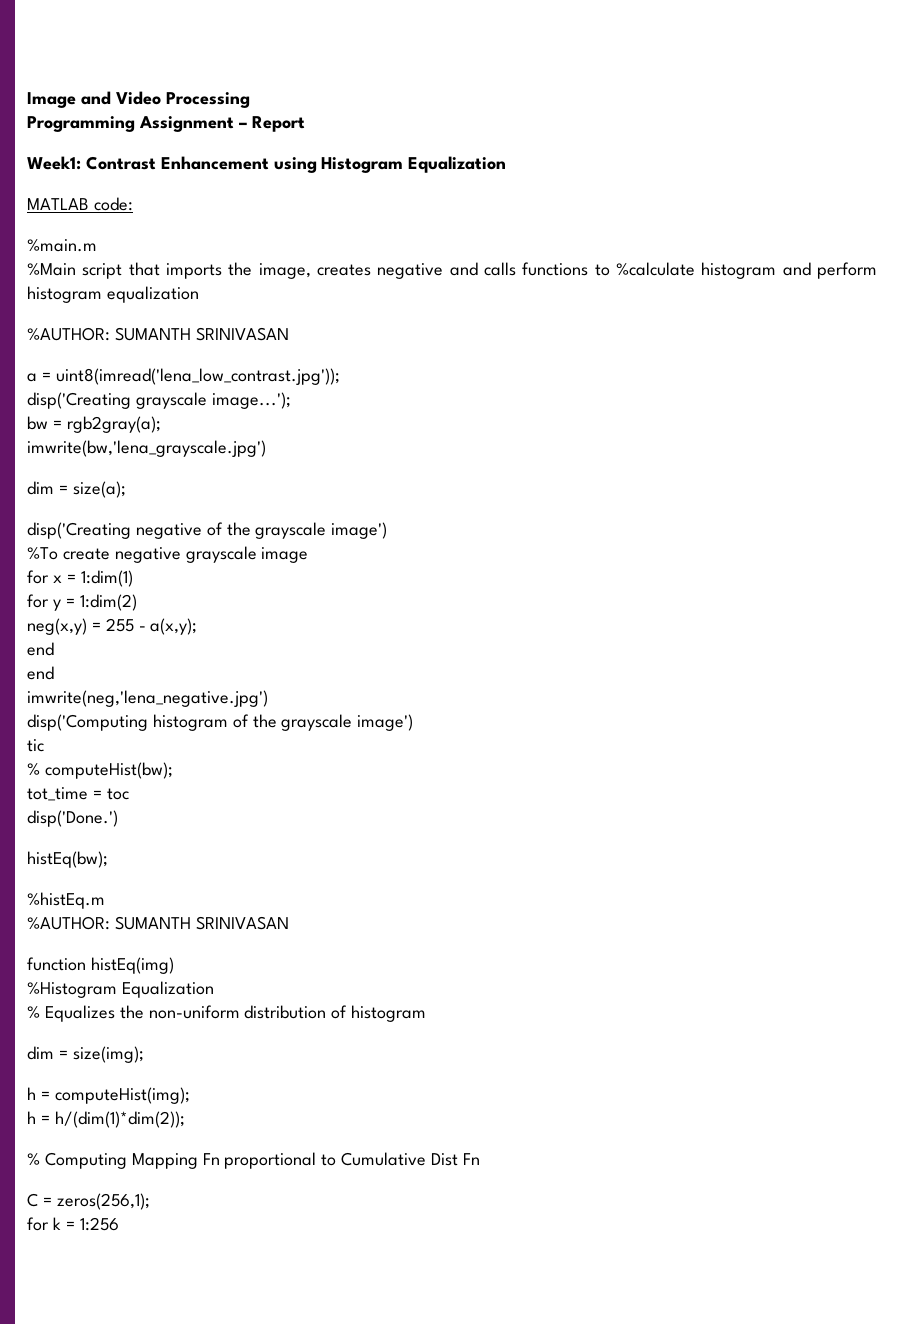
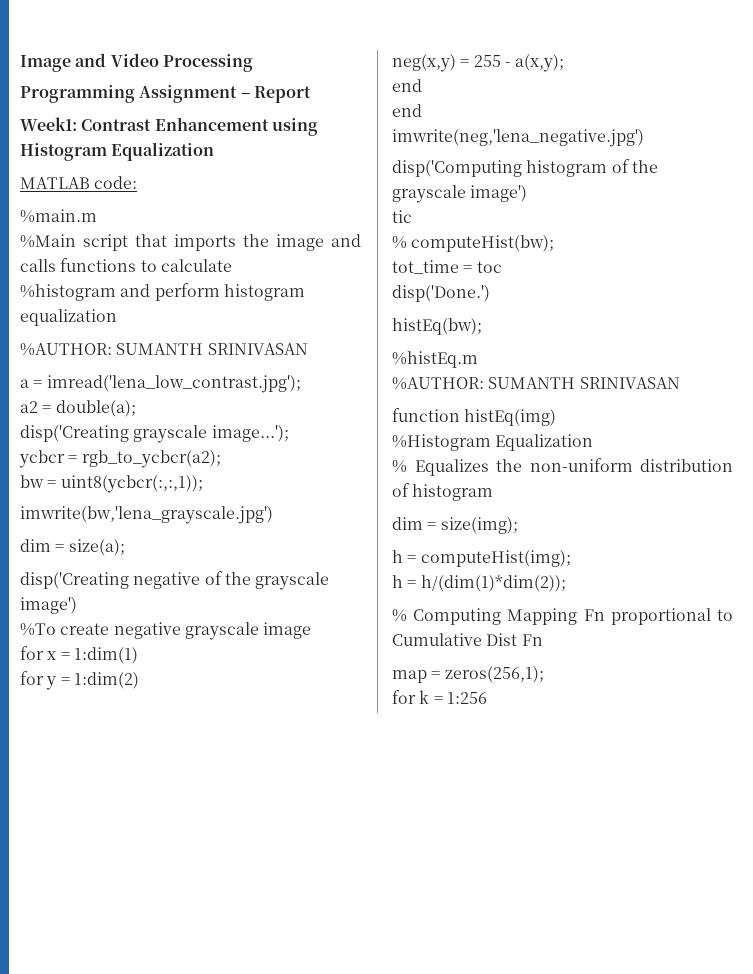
[258,263,444,279] image, creates negative -> [276,234,324,251] image
[616,262,777,279] %calculate histogram -> [160,259,232,272] [20,284,116,301] calculate // %histogram
[55,368,340,385] uint8(imread('lena_low_contrast.jpg')); -> [46,375,301,393] [20,400,136,417] imread('lena_low_contrast.jpg'); // a2 = double(a);
(291, 400) none -> [19,450,221,468] // ycbcr = rgb_to_ycbcr(a2);
[66,416,161,433] rgb2gray(a); -> [60,475,203,493] uint8(ycbcr(:,:,1));
[27,1193,38,1207] C -> [392,670,427,683] map

